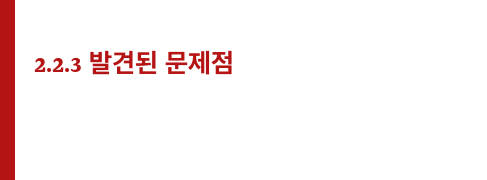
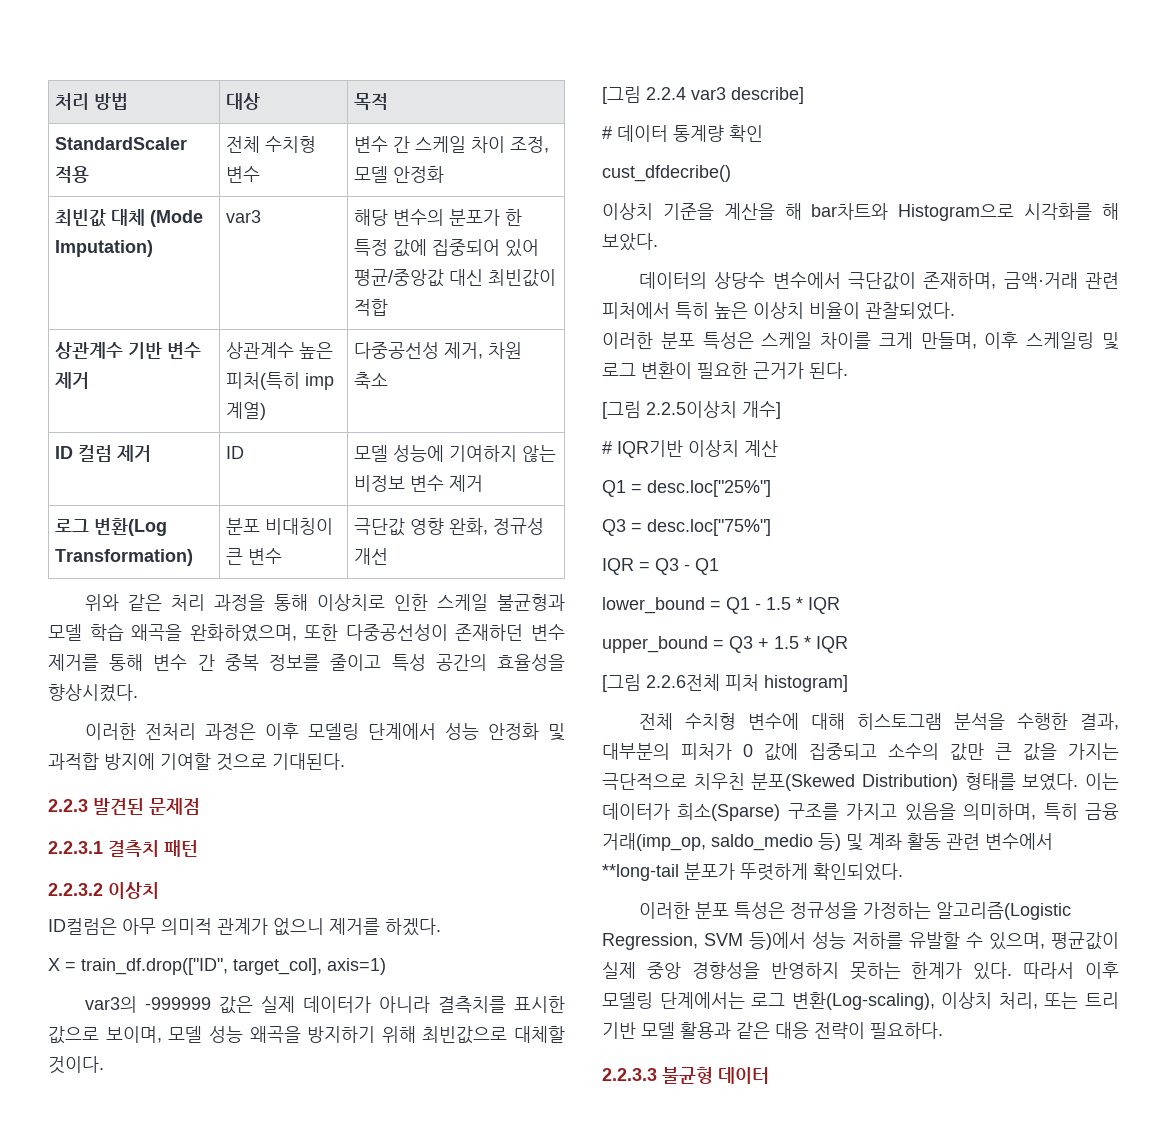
[34,50,235,75] 2.2.3 발견된 문제점 -> [55,93,129,110] [226,93,261,110] [354,93,389,110] [55,137,188,150] [55,166,90,183] [226,136,317,153] [226,166,261,183] [354,136,550,153] [354,166,445,183] [55,209,204,227] [55,240,154,257] [226,210,262,223] [354,209,523,226] [354,239,540,257] [354,269,557,287] [354,299,389,316] [55,342,202,359] [55,372,90,389] [226,342,334,359] [226,372,335,390] [226,402,267,420] [354,342,523,359] [354,372,389,389] [55,445,152,462] [226,446,245,459] [354,445,557,462] [354,475,484,492] [55,518,168,536] [55,549,194,566] [226,518,334,535] [226,548,283,565] [354,518,545,536] [354,548,389,565] [85,594,565,611] [48,623,565,642] [48,654,565,671] [48,684,138,702] [85,723,565,741] [48,753,345,771] [48,798,200,815] [48,840,198,857] [48,882,159,899] [48,918,441,936] [48,958,386,975] [85,996,565,1014] [48,1026,565,1044] [48,1056,104,1074] [602,86,804,104] [602,125,763,142] [602,165,731,182] [602,203,1119,221] [602,233,658,251] [639,272,1119,290] [602,302,955,320] [602,332,1119,350] [602,362,848,379] [602,401,781,419] [602,440,778,458] [602,480,771,497] [602,519,771,536] [602,558,719,575] [602,597,840,614] [602,636,848,653] [602,674,848,692] [639,713,1119,730] [602,743,1119,761] [602,773,1119,791] [602,803,1119,821] [602,833,1053,851] [602,863,903,881] [639,902,1072,920] [602,932,1119,950] [602,962,1119,980] [602,992,1119,1010] [602,1022,943,1039] [602,1067,769,1084] 처리 방법 | 대상 | 목적 // StandardScaler 적용 | 전체 수치형 변수 | 변수 간 스케일 차이 조정, 모델 안정화 // 최빈값 대체 (Mode Imputation) | var3 | 해당 변수의 분포가 한 특정 값에 집중되어 있어 평균/중앙값 대신 최빈값이 적합 // 상관계수 기반 변수 제거 | 상관계수 높은 피처(특히 imp 계열) | 다중공선성 제거, 차원 축소 // ID 컬럼 제거 | ID | 모델 성능에 기여하지 않는 비정보 변수 제거 // 로그 변환(Log Transformation) | 분포 비대칭이 큰 변수 | 극단값 영향 완화, 정규성 개선 // 위와 같은 처리 과정을 통해 이상치로 인한 스케일 불균형과 모델 학습 왜곡을 완화하였으며, 또한 다중공선성이 존재하던 변수 제거를 통해 변수 간 중복 정보를 줄이고 특성 공간의 효율성을 향상시켰다. // 이러한 전처리 과정은 이후 모델링 단계에서 성능 안정화 및 과적합 방지에 기여할 것으로 기대된다. // 2.2.3 발견된 문제점 // 2.2.3.1 결측치 패턴 // 2.2.3.2 이상치 // ID컬럼은 아무 의미적 관계가 없으니 제거를 하겠다. // X = train_df.drop(["ID", target_col], axis=1) // var3의 -999999 값은 실제 데이터가 아니라 결측치를 표시한 값으로 보이며, 모델 성능 왜곡을 방지하기 위해 최빈값으로 대체할 것이다. // [그림 2.2.4 var3 describe] // # 데이터 통계량 확인 // cust_dfdecribe() // 이상치 기준을 계산을 해 bar차트와 Histogram으로 시각화를 해 보았다. // 데이터의 상당수 변수에서 극단값이 존재하며, 금액·거래 관련 피처에서 특히 높은 이상치 비율이 관찰되었다. // 이러한 분포 특성은 스케일 차이를 크게 만들며, 이후 스케일링 및 로그 변환이 필요한 근거가 된다. // [그림 2.2.5이상치 개수] // # IQR기반 이상치 계산 // Q1 = desc.loc["25%"] // Q3 = desc.loc["75%"] // IQR = Q3 - Q1 // lower_bound = Q1 - 1.5 * IQR // upper_bound = Q3 + 1.5 * IQR // [그림 2.2.6전체 피처 histogram] // 전체 수치형 변수에 대해 히스토그램 분석을 수행한 결과, 대부분의 피처가 0 값에 집중되고 소수의 값만 큰 값을 가지는 극단적으로 치우친 분포(Skewed Distribution) 형태를 보였다. 이는 데이터가 희소(Sparse) 구조를 가지고 있음을 의미하며, 특히 금융 거래(imp_op, saldo_medio 등) 및 계좌 활동 관련 변수에서 **long-tail 분포가 뚜렷하게 확인되었다. // 이러한 분포 특성은 정규성을 가정하는 알고리즘(Logistic Regression, SVM 등)에서 성능 저하를 유발할 수 있으며, 평균값이 실제 중앙 경향성을 반영하지 못하는 한계가 있다. 따라서 이후 모델링 단계에서는 로그 변환(Log-scaling), 이상치 처리, 또는 트리 기반 모델 활용과 같은 대응 전략이 필요하다. // 2.2.3.3 불균형 데이터

